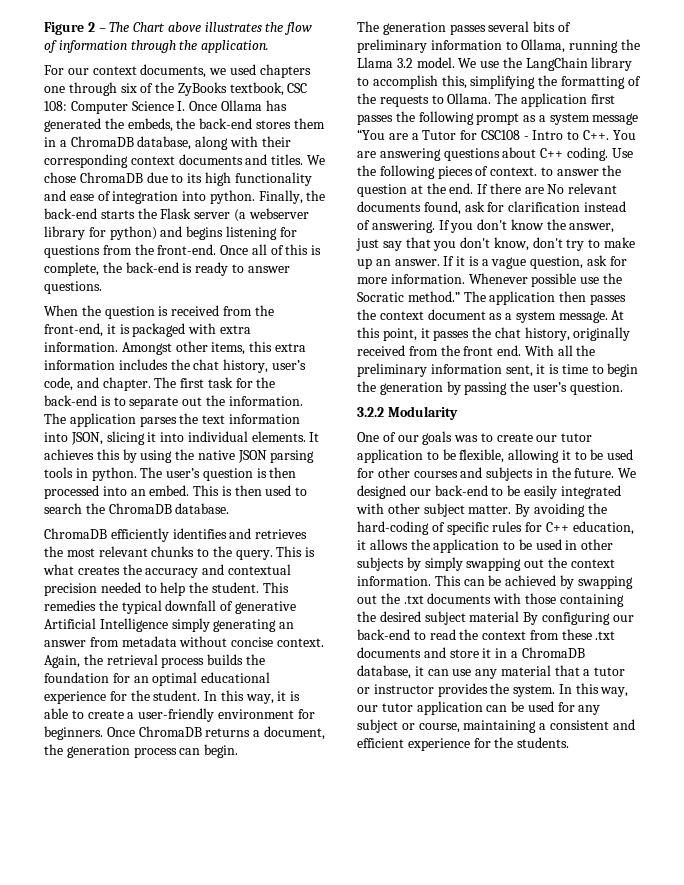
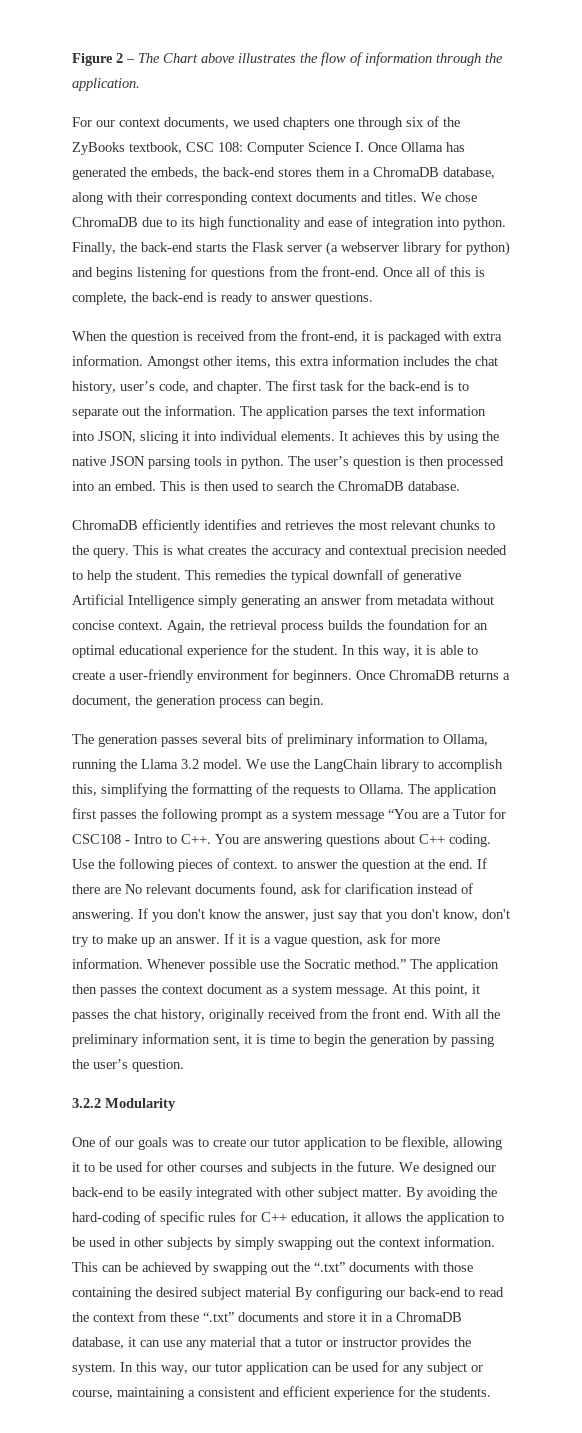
[403,595,424,604] .txt -> [314,1262,345,1272] “.txt”
[595,631,616,640] .txt -> [203,1312,234,1322] “.txt”

